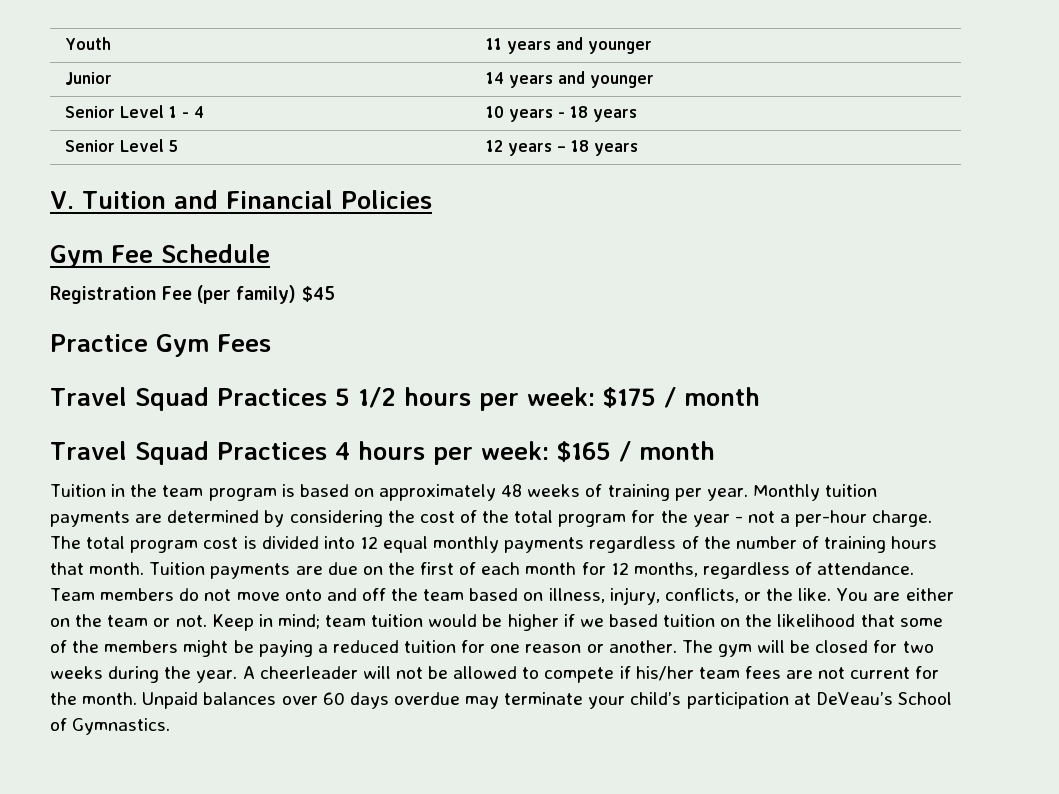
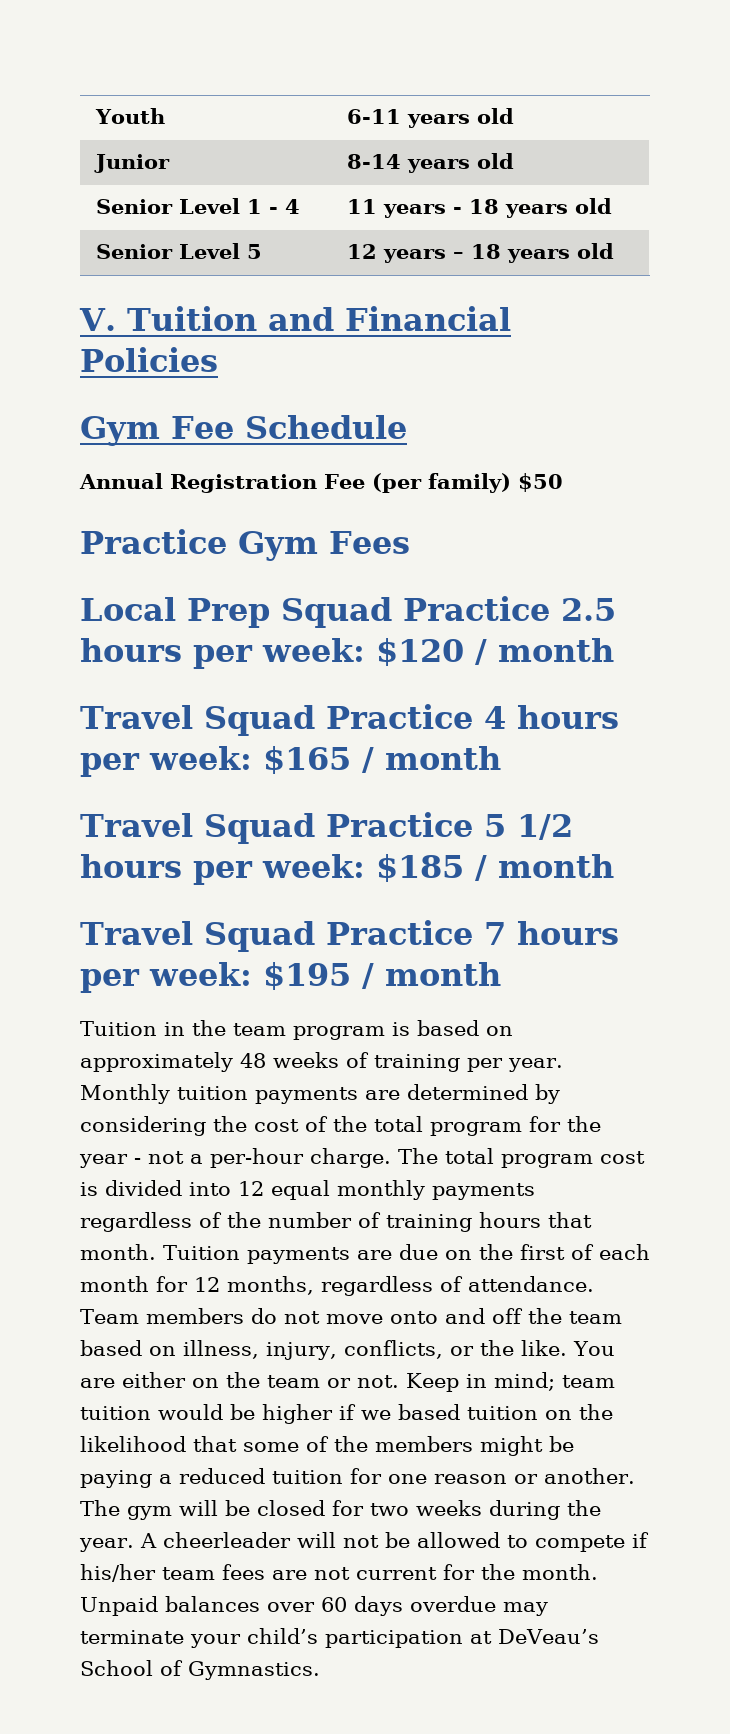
[486,37,653,54] [65,72,113,85] [486,71,655,88] 11 years and younger // Junior | 14 years and younger -> [347,108,515,128] [94,154,171,173] [347,153,515,173] 6-11 years old // Junior | 8-14 years old
[486,106,638,122] 10 years - 18 years -> [347,198,613,218] 11 years - 18 years old
(639, 149) none -> [577,243,615,259] old
(270, 253) none -> [79,473,163,489] Annual
[301,286,335,302] $45 -> [517,473,563,492] $50
[50,387,327,411] Travel Squad Practices -> [80,596,616,628] [80,638,614,669] [80,704,619,736] [80,746,501,777] [80,812,473,844] Local Prep Squad Practice 2.5 hours per week: $120 / month // Travel Squad Practice 4 hours per week: $165 / month // Travel Squad Practice
[602,387,760,408] [50,441,611,465] $175 / month // Travel Squad Practices 4 hours per week: $165 -> [376,854,614,882] [80,920,619,952] [80,962,351,993] $185 / month // Travel Squad Practice 7 hours per week: $195

